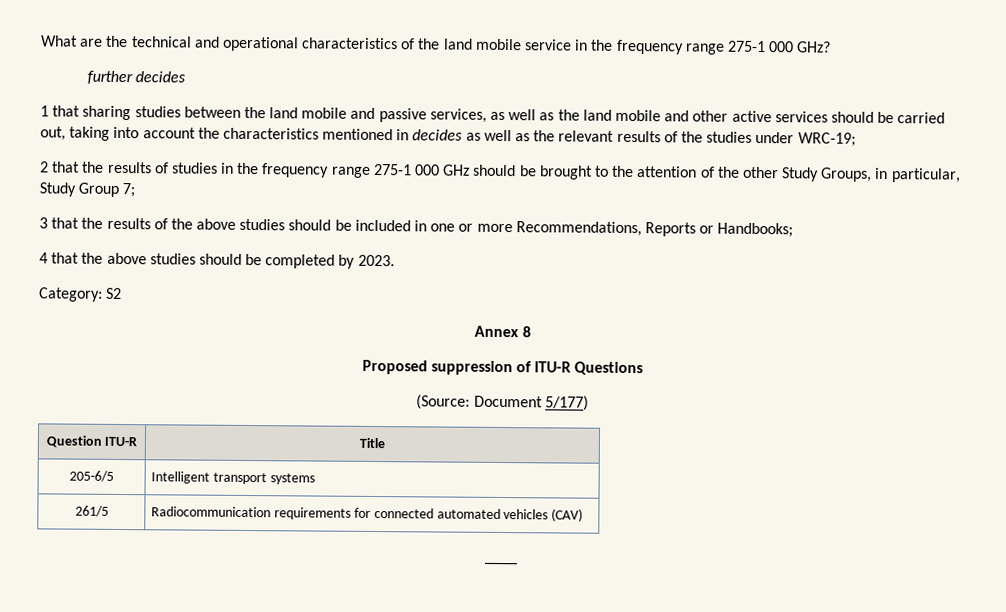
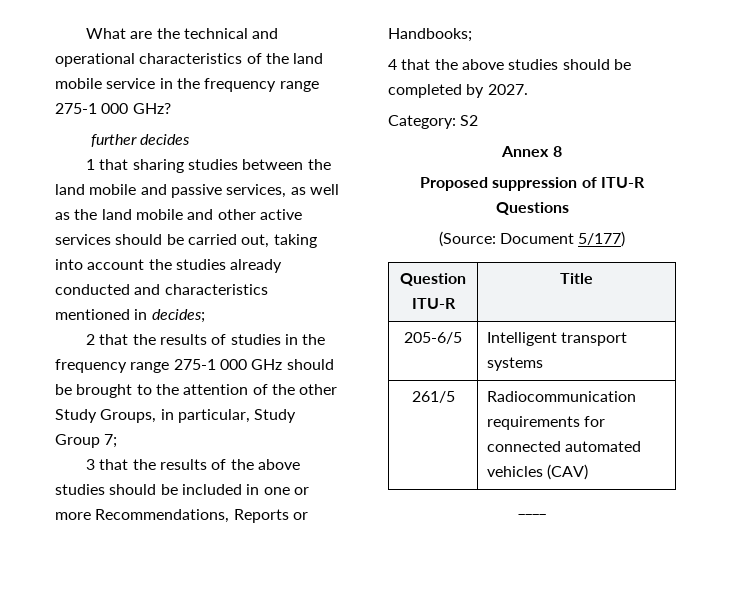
[222,127,856,147] characteristics mentioned in decides as well as the relevant results of the studies under WRC-19; -> [175,259,283,273] [55,284,268,295] [55,309,205,323] studies already conducted and characteristics mentioned in decides;
[357,254,395,267] 2023. -> [487,84,528,95] 2027.

